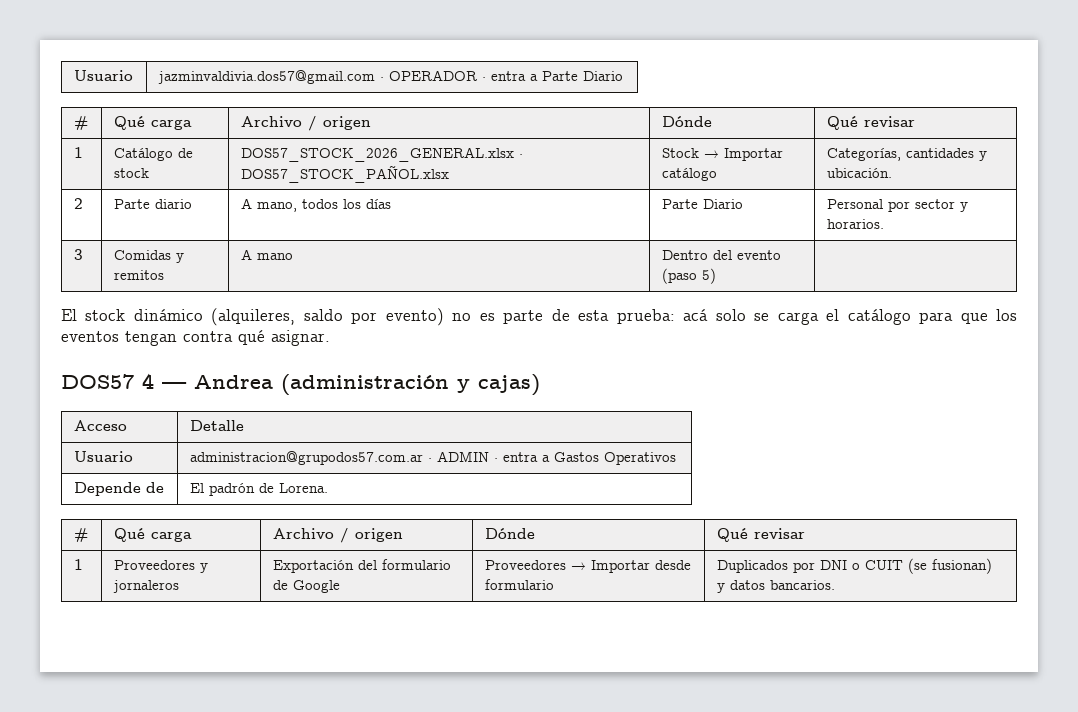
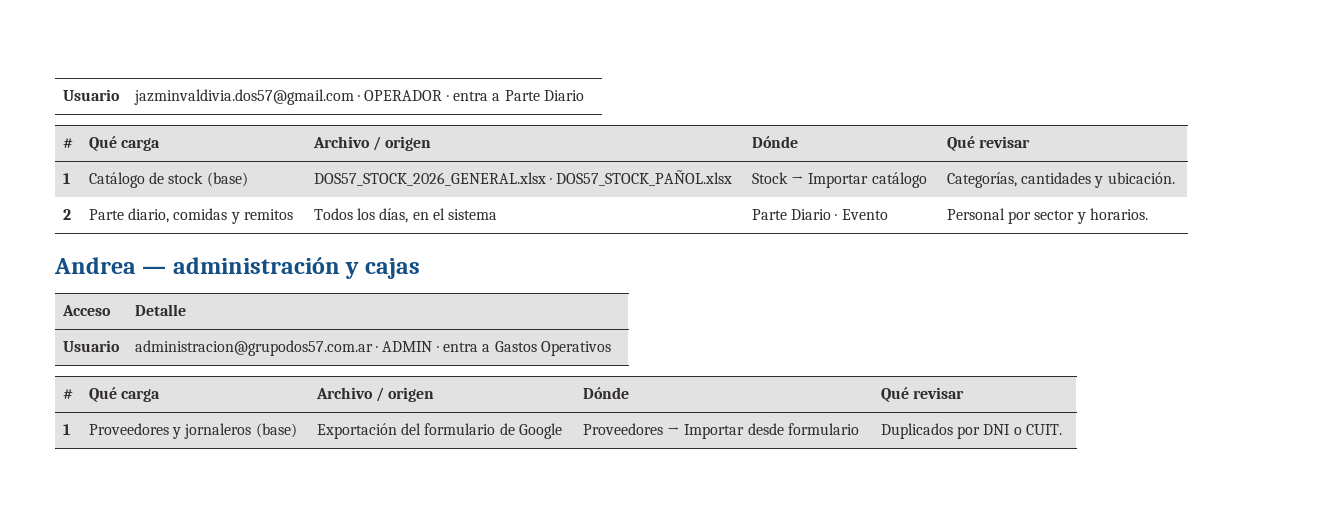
(149, 173) none -> [206,172,248,187] (base)
[154,199,192,209] [240,198,391,212] [661,199,743,209] diario | A mano, todos los días | Parte Diario -> [127,208,293,224] [313,208,498,223] [751,209,888,220] diario, comidas y remitos | Todos los días, en el sistema | Parte Diario · Evento
[73,249,83,260] [113,250,184,263] [113,270,164,280] [240,249,293,260] [661,250,781,260] [661,268,716,284] [61,308,1018,326] [61,330,330,346] [61,373,540,396] // 3 | Comidas y remitos | A mano | Dentro del evento (paso 5) | // El stock dinámico (alquileres, saldo por evento) no es parte de esta prueba: acá solo se carga el catálogo para que los eventos tengan contra qué asignar. // DOS57 4 — Andrea (administración y cajas) -> [54,257,421,279] // Andrea — administración y cajas
[73,482,164,496] [189,483,328,496] // Depende de | El padrón de Lorena. -> (611, 348) none
(179, 586) none -> [255,423,297,438] (base)
[864,558,992,574] [716,580,835,593] CUIT (se fusionan) y datos bancarios. -> [1025,424,1062,435] CUIT.

